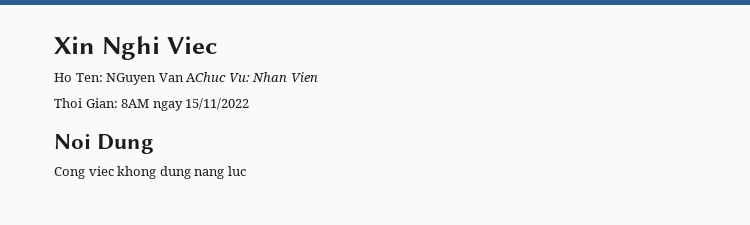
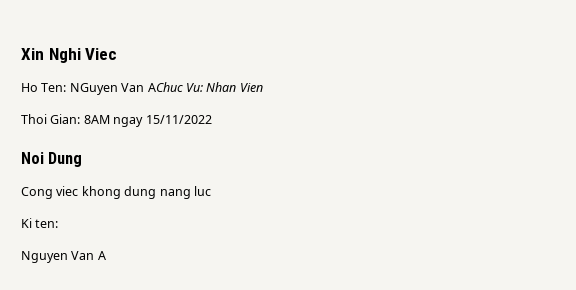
(246, 171) none -> [21,218,59,228] [21,251,106,263] // Ki ten: // Nguyen Van A

